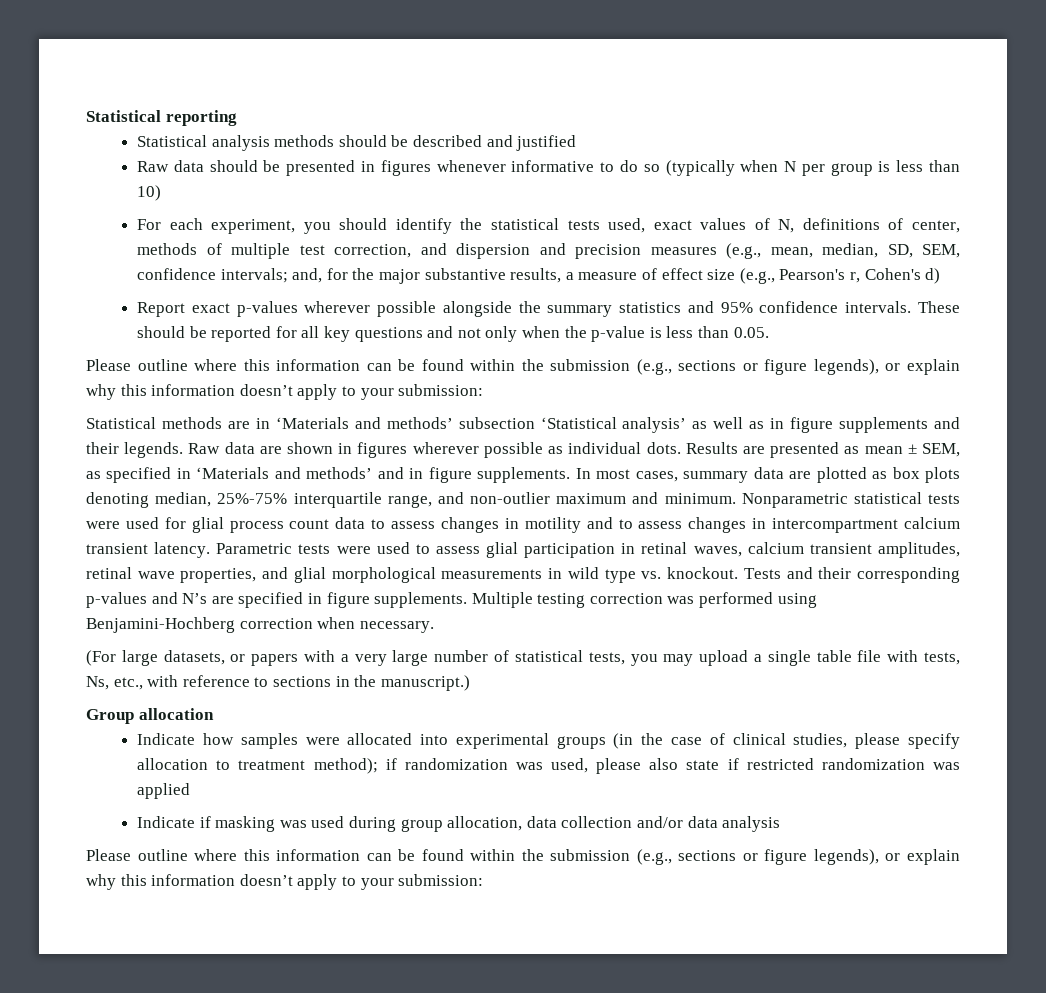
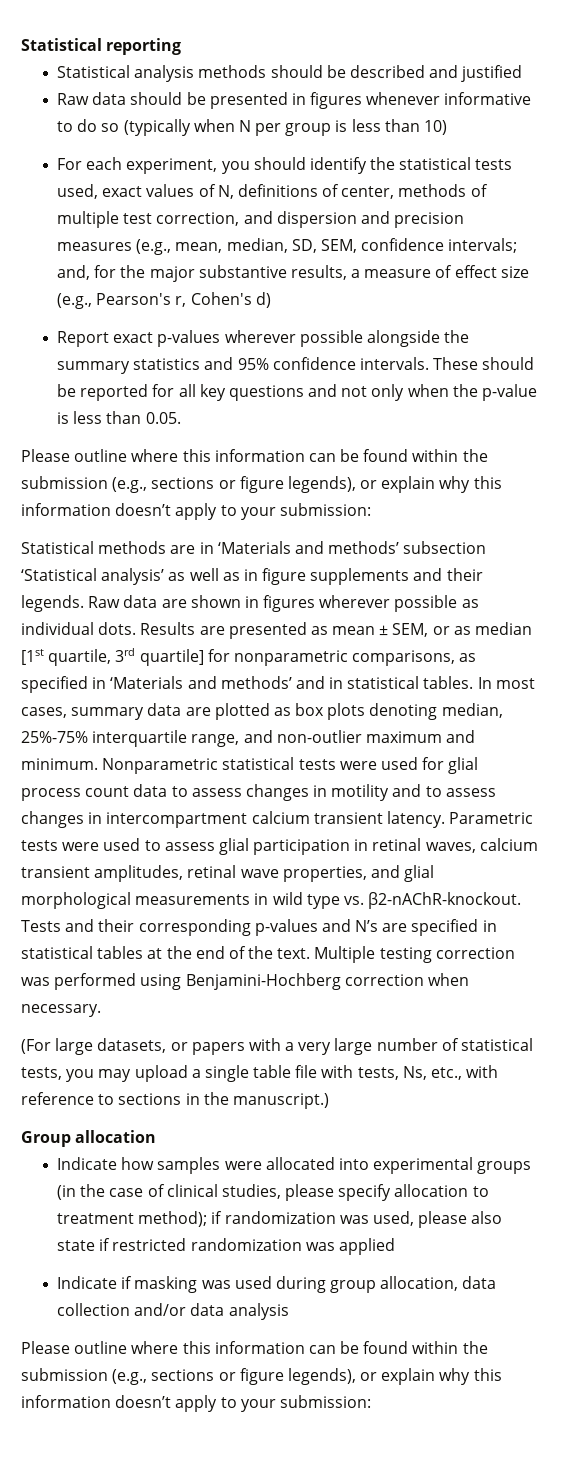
(961, 450) none -> [432,622,533,635] [21,648,456,666] or as median [1st quartile, 3rd quartile] for nonparametric comparisons,
[428,467,571,483] figure supplements. -> [347,676,474,689] statistical tables.
[667,567,739,579] knockout. -> [368,892,522,909] β2-nAChR-knockout.
[326,592,468,608] figure supplements. -> [21,946,311,959] statistical tables at the end of the text.

